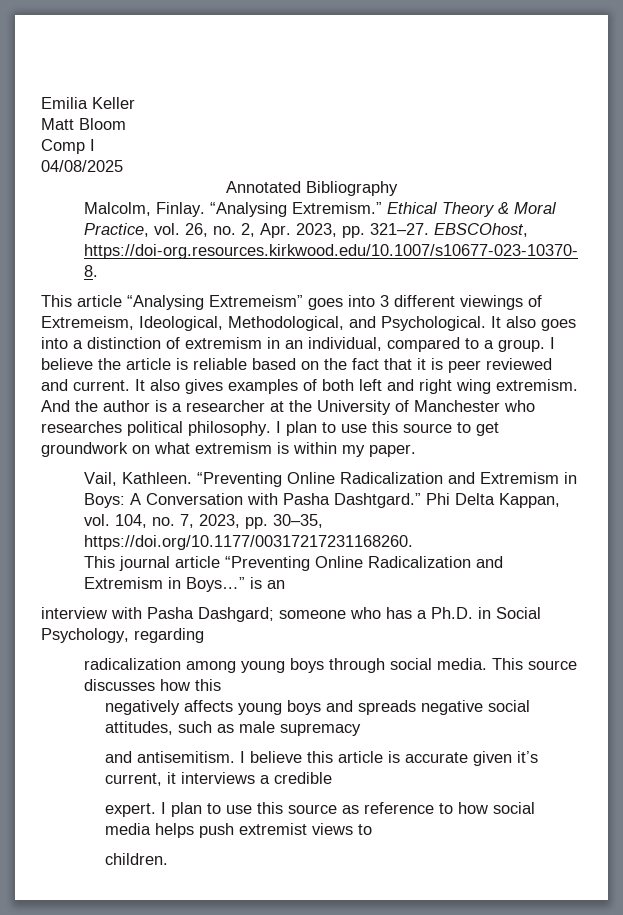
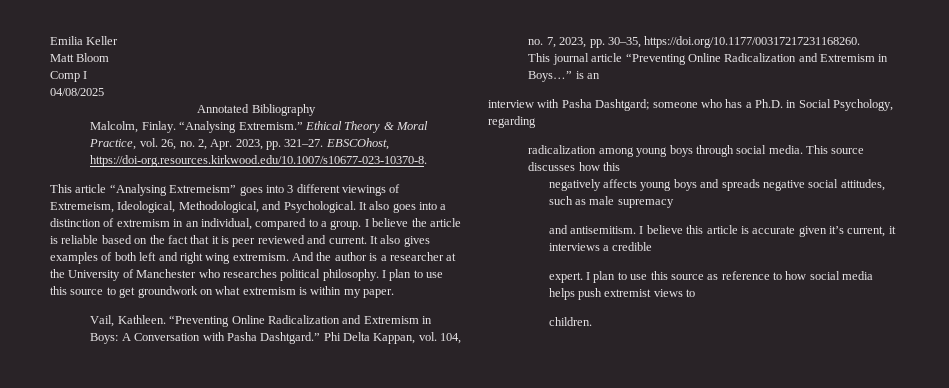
[198,607,274,622] Dashgard; -> [595,99,650,111] Dashtgard;

